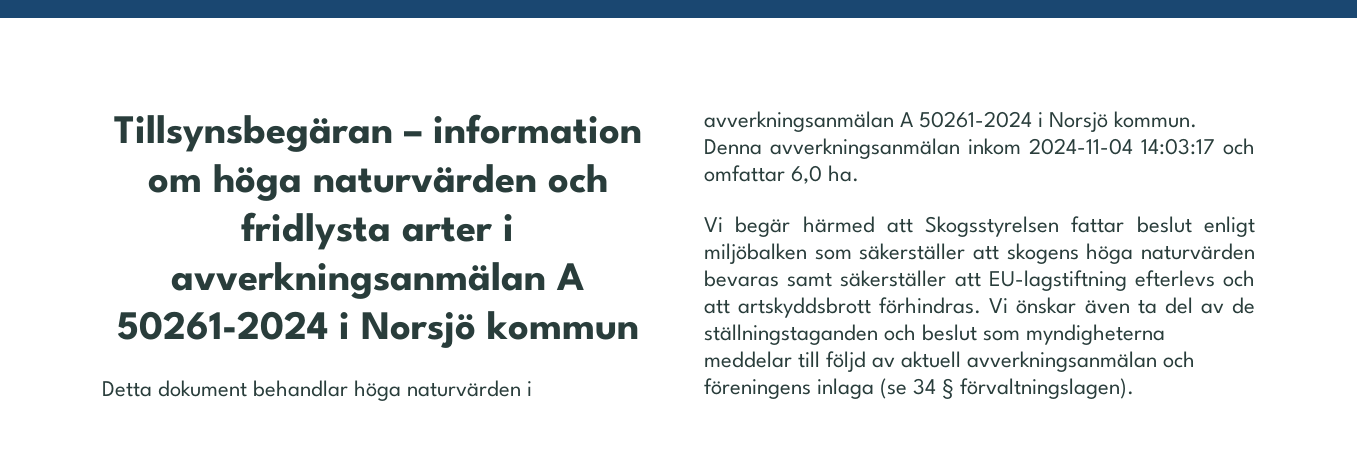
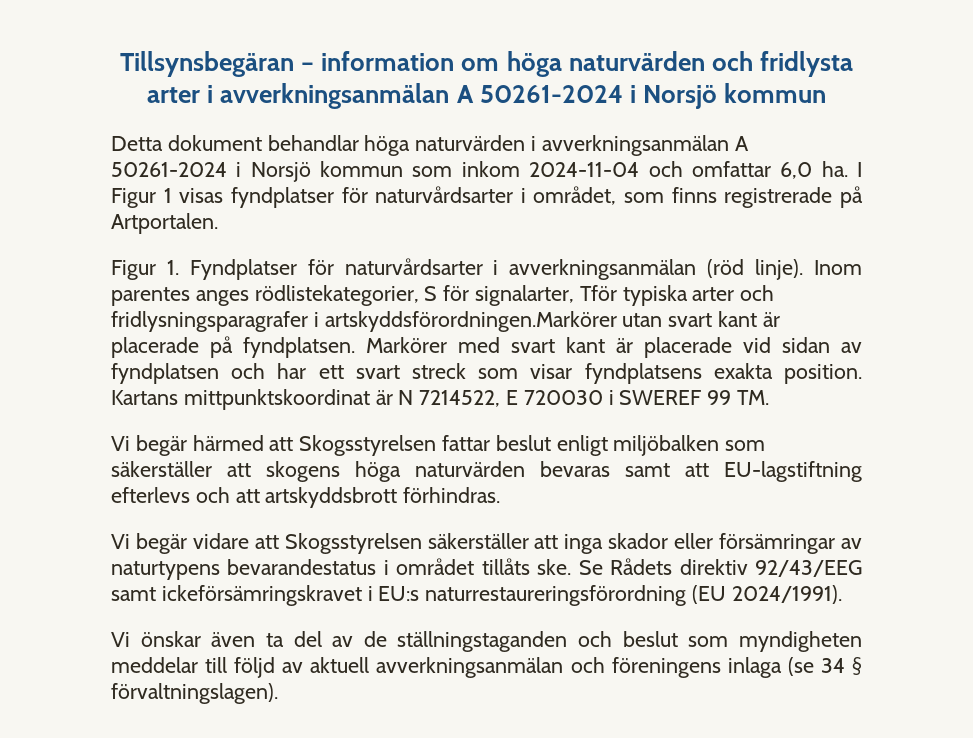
[1114,111,1198,128] [704,138,960,159] kommun. Denna avverkningsanmälan -> [320,161,453,177] kommun som
[1141,138,1215,155] 14:03:17 -> (640, 169) none
(860, 173) none -> [857,162,863,177] [111,186,863,208] [111,213,218,234] [111,258,863,280] [111,285,775,306] [111,311,780,332] [111,336,862,358] [111,363,863,384] [111,389,770,410] I Figur 1 visas fyndplatser för naturvårdsarter i området, som finns registrerade på Artportalen. // Figur 1. Fyndplatser för naturvårdsarter i avverkningsanmälan (röd linje). Inom parentes anges rödlistekategorier, S för signalarter, Tför typiska arter och fridlysningsparagrafer i artskyddsförordningen.Markörer utan svart kant är placerade på fyndplatsen. Markörer med svart kant är placerade vid sidan av fyndplatsen och har ett svart streck som visar fyndplatsens exakta position. Kartans mittpunktskoordinat är N 7214522, E 720030 i SWEREF 99 TM.
[840,270,947,287] säkerställer -> (670, 470) none
(982, 305) none -> [111,533,862,554] [111,558,863,580] [111,585,842,606] // Vi begär vidare att Skogsstyrelsen säkerställer att inga skador eller försämringar av naturtypens bevarandestatus i området tillåts ske. Se Rådets direktiv 92/43/EEG samt ickeförsämringskravet i EU:s naturrestaureringsförordning (EU 2024/1991). //
[1026,324,1166,345] myndigheterna -> [738,631,862,652] myndigheten

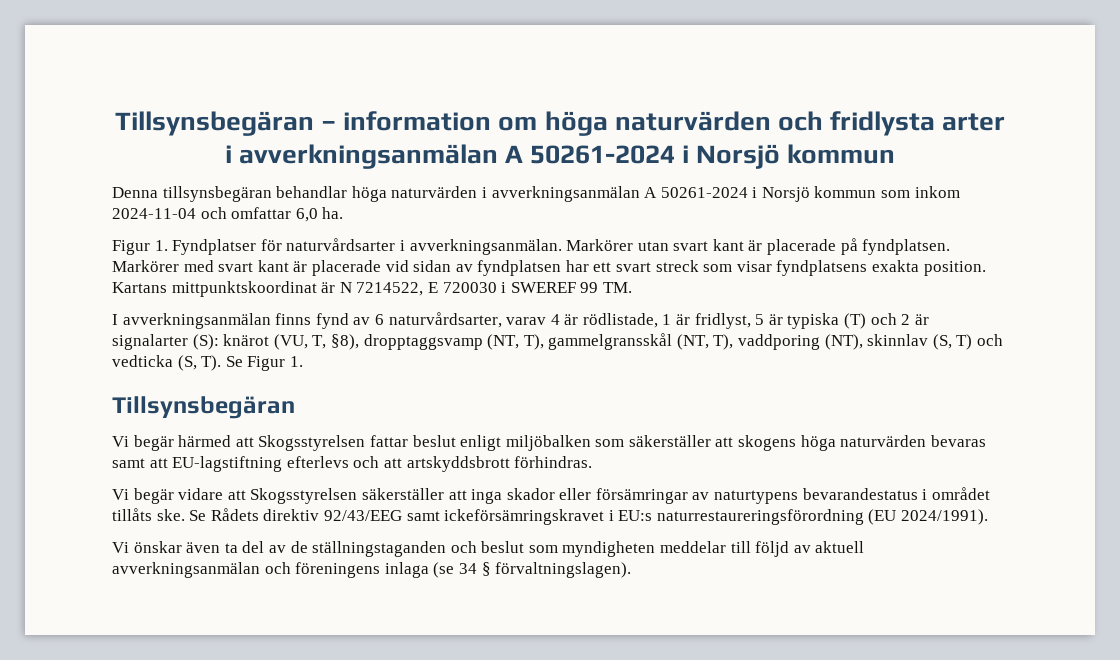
[111,135,262,151] Detta dokument -> [112,186,272,202] Denna tillsynsbegäran
[857,162,863,177] [111,186,863,208] [111,213,218,234] I Figur 1 visas fyndplatser för naturvårdsarter i området, som finns registrerade på Artportalen. -> (344, 213) none
[509,259,863,280] [111,285,775,306] [111,311,617,332] avverkningsanmälan (röd linje). Inom parentes anges rödlistekategorier, S för signalarter, Tför typiska arter och fridlysningsparagrafer i artskyddsförordningen.Markörer -> [409,239,634,255] avverkningsanmälan. Markörer
[231,363,266,379] och -> (562, 268) none
(770, 397) none -> [112,312,929,329] [112,333,1004,350] [112,355,303,371] [112,396,295,419] // I avverkningsanmälan finns fynd av 6 naturvårdsarter, varav 4 är rödlistade, 1 är fridlyst, 5 är typiska (T) och 2 är signalarter (S): knärot (VU, T, §8), dropptaggsvamp (NT, T), gammelgransskål (NT, T), vaddporing (NT), skinnlav (S, T) och vedticka (S, T). Se Figur 1. // Tillsynsbegäran

